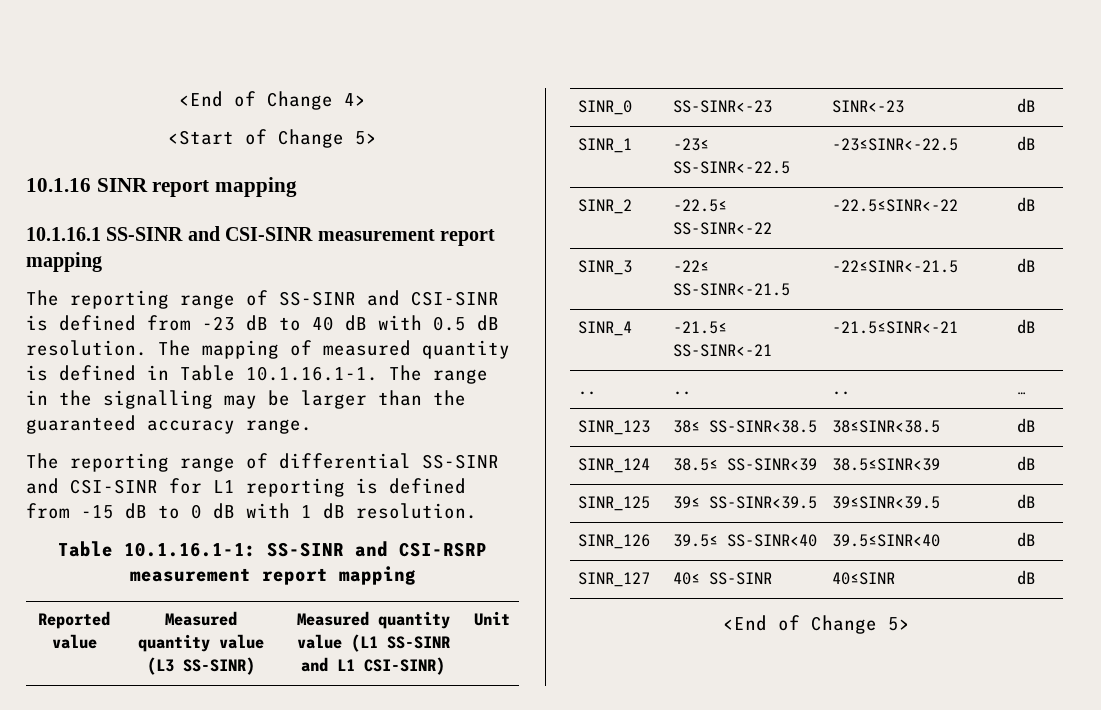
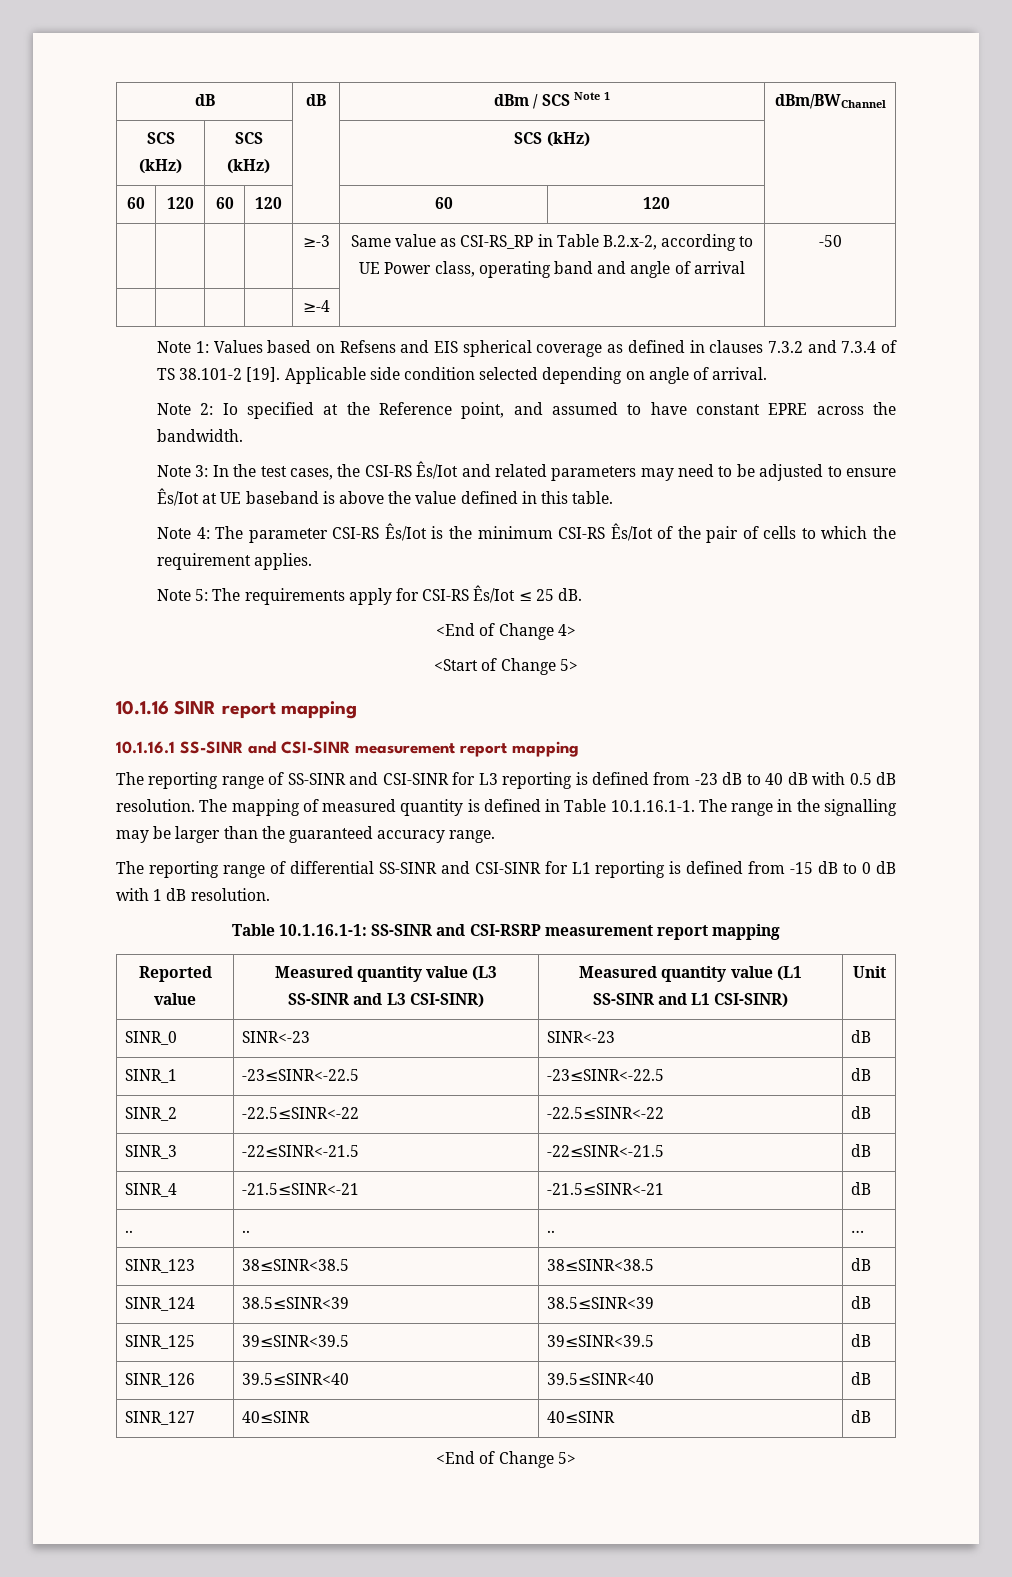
(179, 99) none -> [194,94,215,106] [306,94,326,106] [494,92,610,109] [774,94,886,109] [146,132,175,144] [139,159,182,174] [234,132,263,144] [227,159,270,174] [514,132,590,147] [127,197,145,209] [166,197,194,209] [215,197,234,209] [255,197,282,209] [434,197,453,209] [642,197,670,209] [302,235,330,247] [350,234,754,251] [359,261,745,278] [818,235,842,247] [302,300,330,312] [157,340,898,357] [157,367,768,384] [157,402,896,419] [157,429,244,442] [157,461,897,481] [157,488,614,506] [157,523,897,543] [157,553,313,570] [157,585,582,605] dB | dB | dBm / SCS Note 1 | dBm/BWChannel // SCS (kHz) | SCS (kHz) | | SCS (kHz) | // 60 | 120 | 60 | 120 | | 60 | 120 | // | | | | ≥-3 | Same value as CSI-RS_RP in Table B.2.x-2, according to UE Power class, operating band and angle of arrival | -50 // | | | | ≥-4 | | // Note 1: Values based on Refsens and EIS spherical coverage as defined in clauses 7.3.2 and 7.3.4 of TS 38.101-2 [19]. Applicable side condition selected depending on angle of arrival. // Note 2: Io specified at the Reference point, and assumed to have constant EPRE across the bandwidth. // Note 3: In the test cases, the CSI-RS Ês/Iot and related parameters may need to be adjusted to ensure Ês/Iot at UE baseband is above the value defined in this table. // Note 4: The parameter CSI-RS Ês/Iot is the minimum CSI-RS Ês/Iot of the pair of cells to which the requirement applies. // Note 5: The requirements apply for CSI-RS Ês/Iot ≤ 25 dB. //
(499, 298) none -> [452,772,573,789] for L3 reporting
[183,657,255,675] SS-SINR) -> [288,993,484,1008] SS-SINR and L3 CSI-SINR)
[672,100,772,113] SS-SINR<-23 -> [242,1031,311,1043] SINR<-23
[672,138,709,151] [672,161,790,174] -23≤ SS-SINR<-22.5 -> [242,1069,360,1081] -23≤SINR<-22.5
[672,199,727,212] [672,222,772,235] -22.5≤ SS-SINR<-22 -> [242,1107,360,1119] -22.5≤SINR<-22
[672,260,709,272] [672,283,790,296] -22≤ SS-SINR<-21.5 -> [242,1145,360,1157] -22≤SINR<-21.5
[672,321,727,334] [672,344,772,357] -21.5≤ SS-SINR<-21 -> [242,1183,360,1195] -21.5≤SINR<-21
[672,420,817,433] 38≤ SS-SINR<38.5 -> [242,1259,350,1271] 38≤SINR<38.5
[672,458,817,471] 38.5≤ SS-SINR<39 -> [242,1297,350,1309] 38.5≤SINR<39
[672,496,817,509] 39≤ SS-SINR<39.5 -> [242,1335,350,1347] 39≤SINR<39.5
[672,534,817,547] 39.5≤ SS-SINR<40 -> [242,1373,350,1385] 39.5≤SINR<40
[672,572,772,585] 40≤ SS-SINR -> [242,1411,311,1423] 40≤SINR

